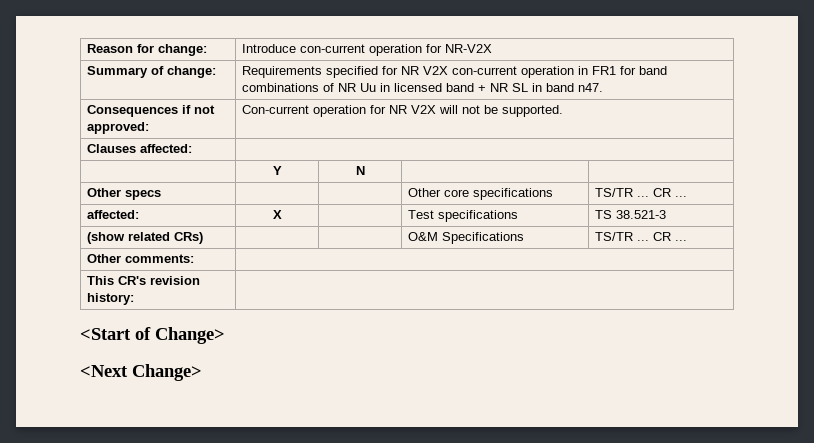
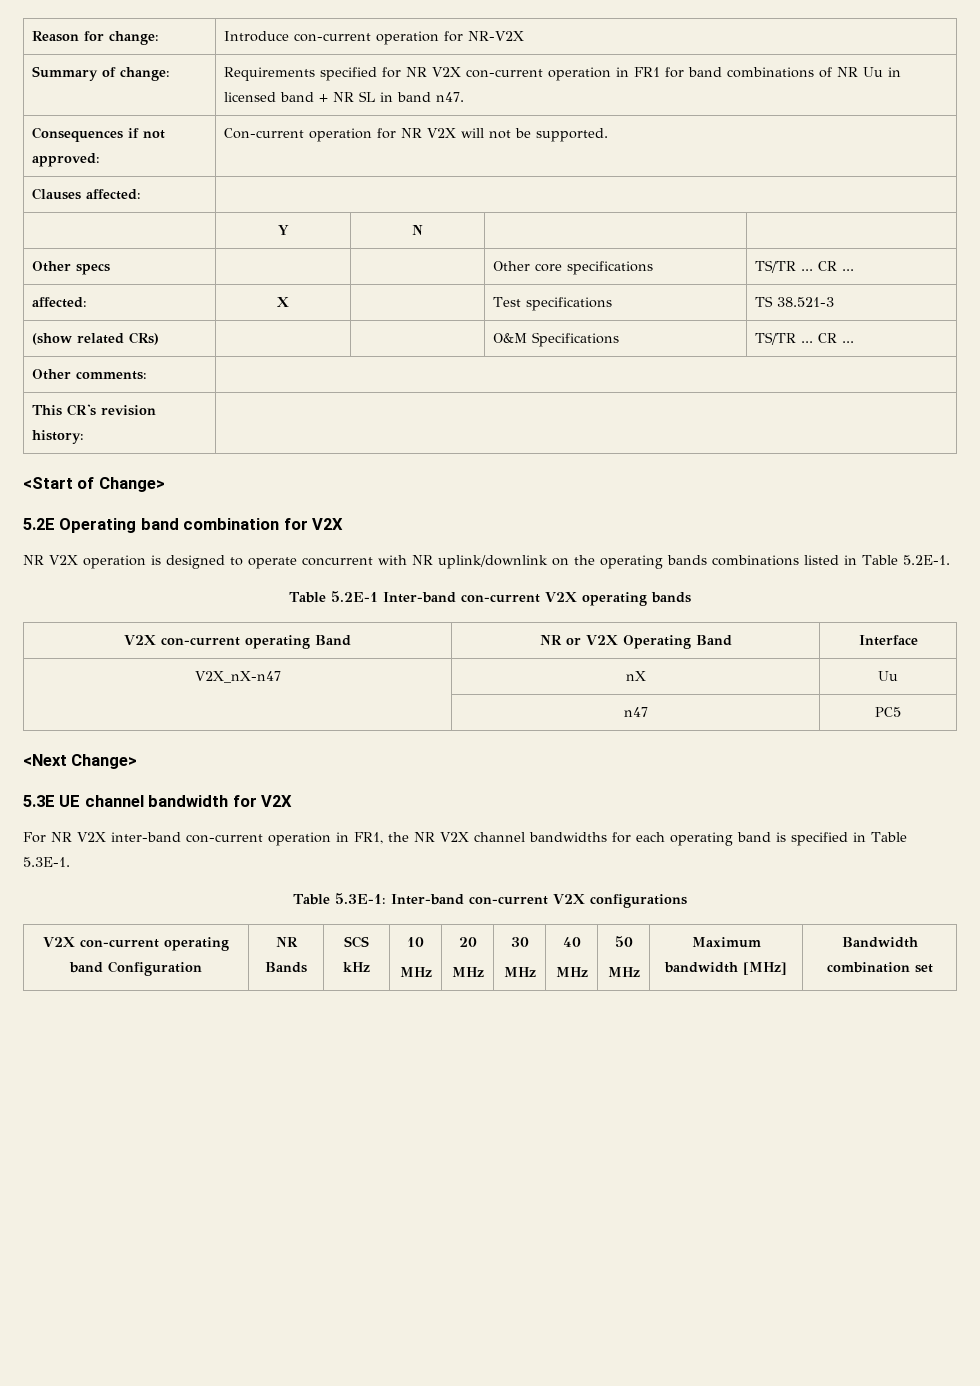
[80,364,202,381] <Next Change> -> [23,518,344,533] [23,555,950,569] [289,591,691,606] [124,635,351,649] [539,635,732,649] [858,635,918,646] [194,671,281,683] [625,671,646,681] [878,671,898,681] [623,707,648,717] [875,707,901,717] [23,754,138,769] [23,795,293,807] [23,832,907,846] [23,857,70,867] [293,893,687,908] [43,937,229,951] [69,961,202,976] [275,937,298,947] [265,962,307,973] [344,936,369,948] [343,962,370,972] [407,937,424,947] [399,967,432,977] [458,937,477,947] [451,967,484,977] [510,937,529,947] [503,967,536,977] [562,937,581,947] [555,967,588,977] [614,936,633,947] [607,967,640,977] [691,937,761,948] [664,962,787,975] [841,937,918,948] [826,962,933,973] 5.2E Operating band combination for V2X // NR V2X operation is designed to operate concurrent with NR uplink/downlink on the operating bands combinations listed in Table 5.2E-1. // Table 5.2E-1 Inter-band con-current V2X operating bands // V2X con-current operating Band | NR or V2X Operating Band | Interface // V2X_nX-n47 | nX | Uu // | n47 | PC5 // <Next Change> // 5.3E UE channel bandwidth for V2X // For NR V2X inter-band con-current operation in FR1, the NR V2X channel bandwidths for each operating band is specified in Table 5.3E-1. // Table 5.3E-1: Inter-band con-current V2X configurations // V2X con-current operating band Configuration | NR Bands | SCS kHz | 10 // MHz | 20 // MHz | 30 // MHz | 40 // MHz | 50 // MHz | Maximum bandwidth [MHz] | Bandwidth combination set

